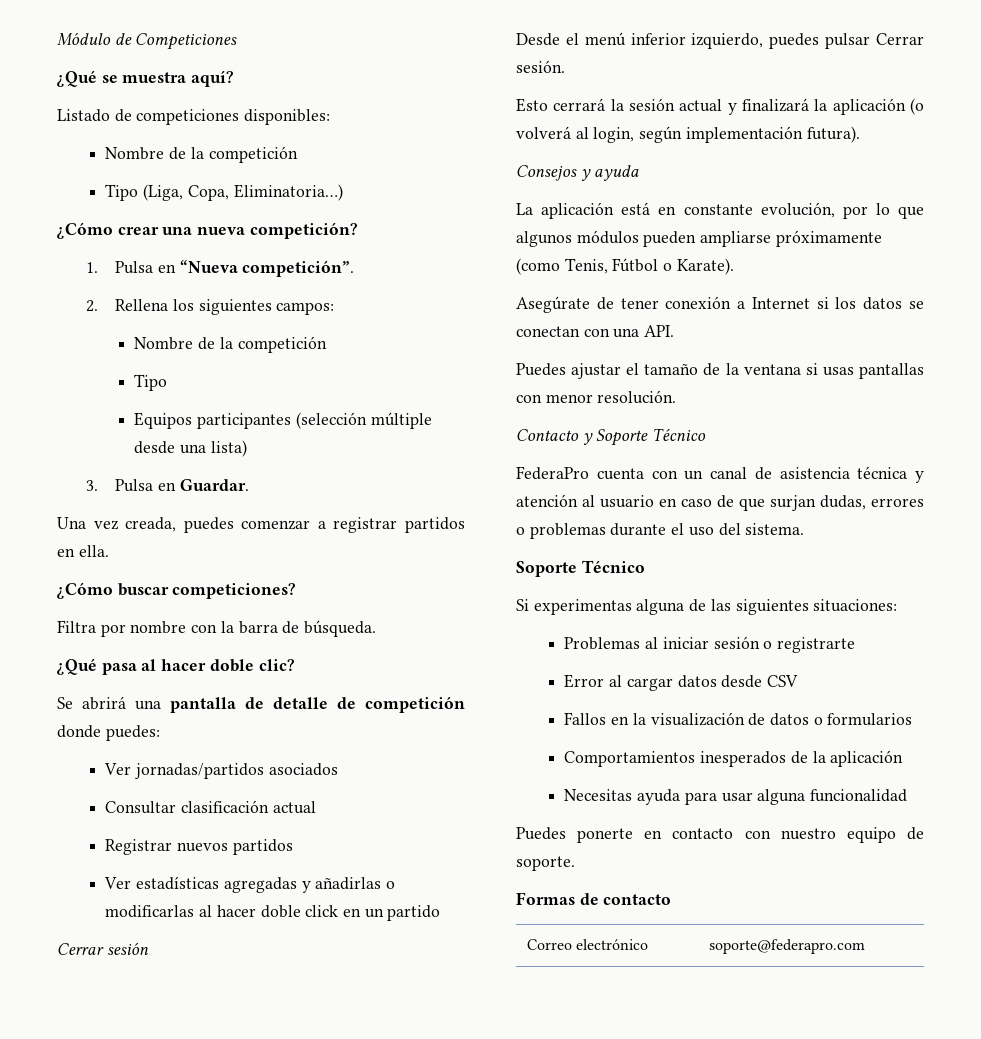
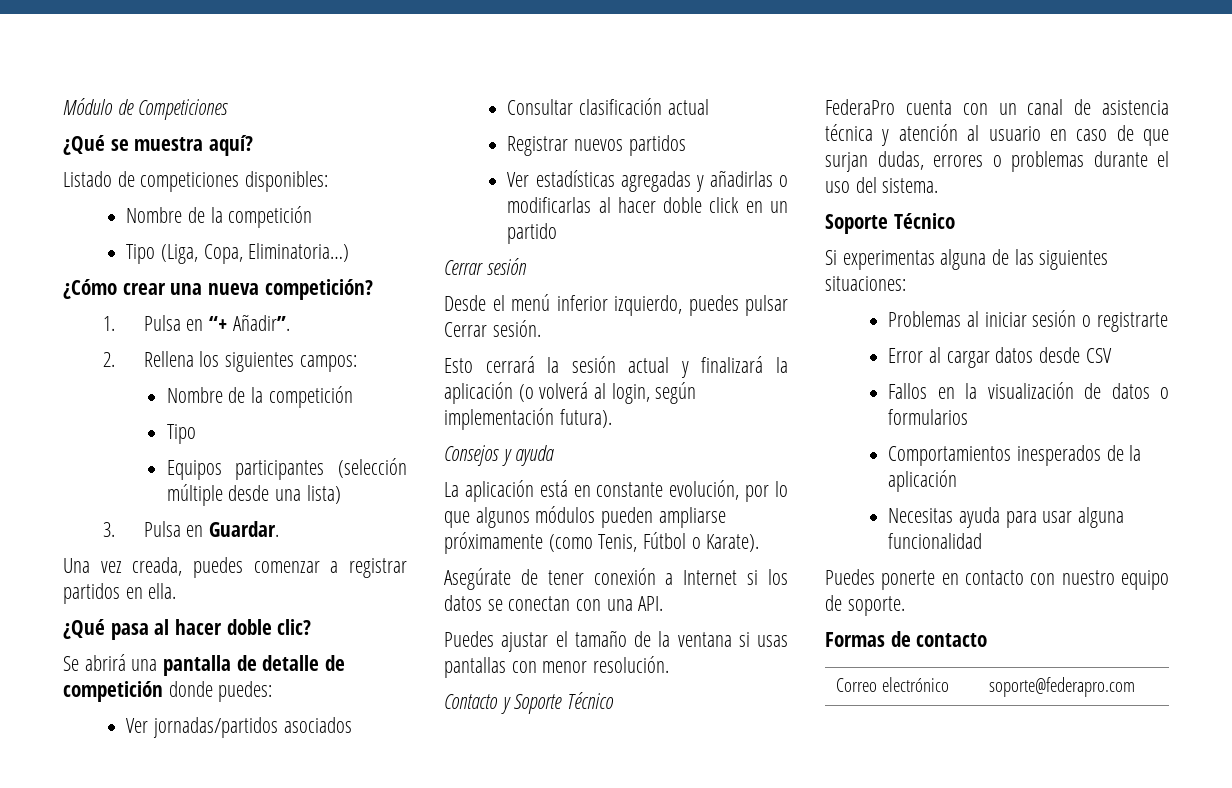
[179,260,355,277] “Nueva competición”. -> [209,314,290,331] “+ Añadir”.
[57,582,297,599] [57,620,377,637] // ¿Cómo buscar competiciones? // Filtra por nombre con la barra de búsqueda. -> (177, 591) none

